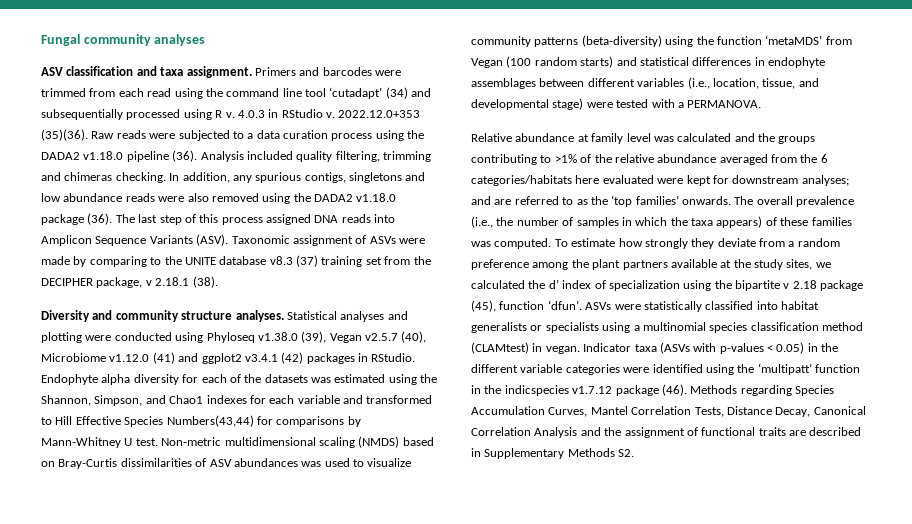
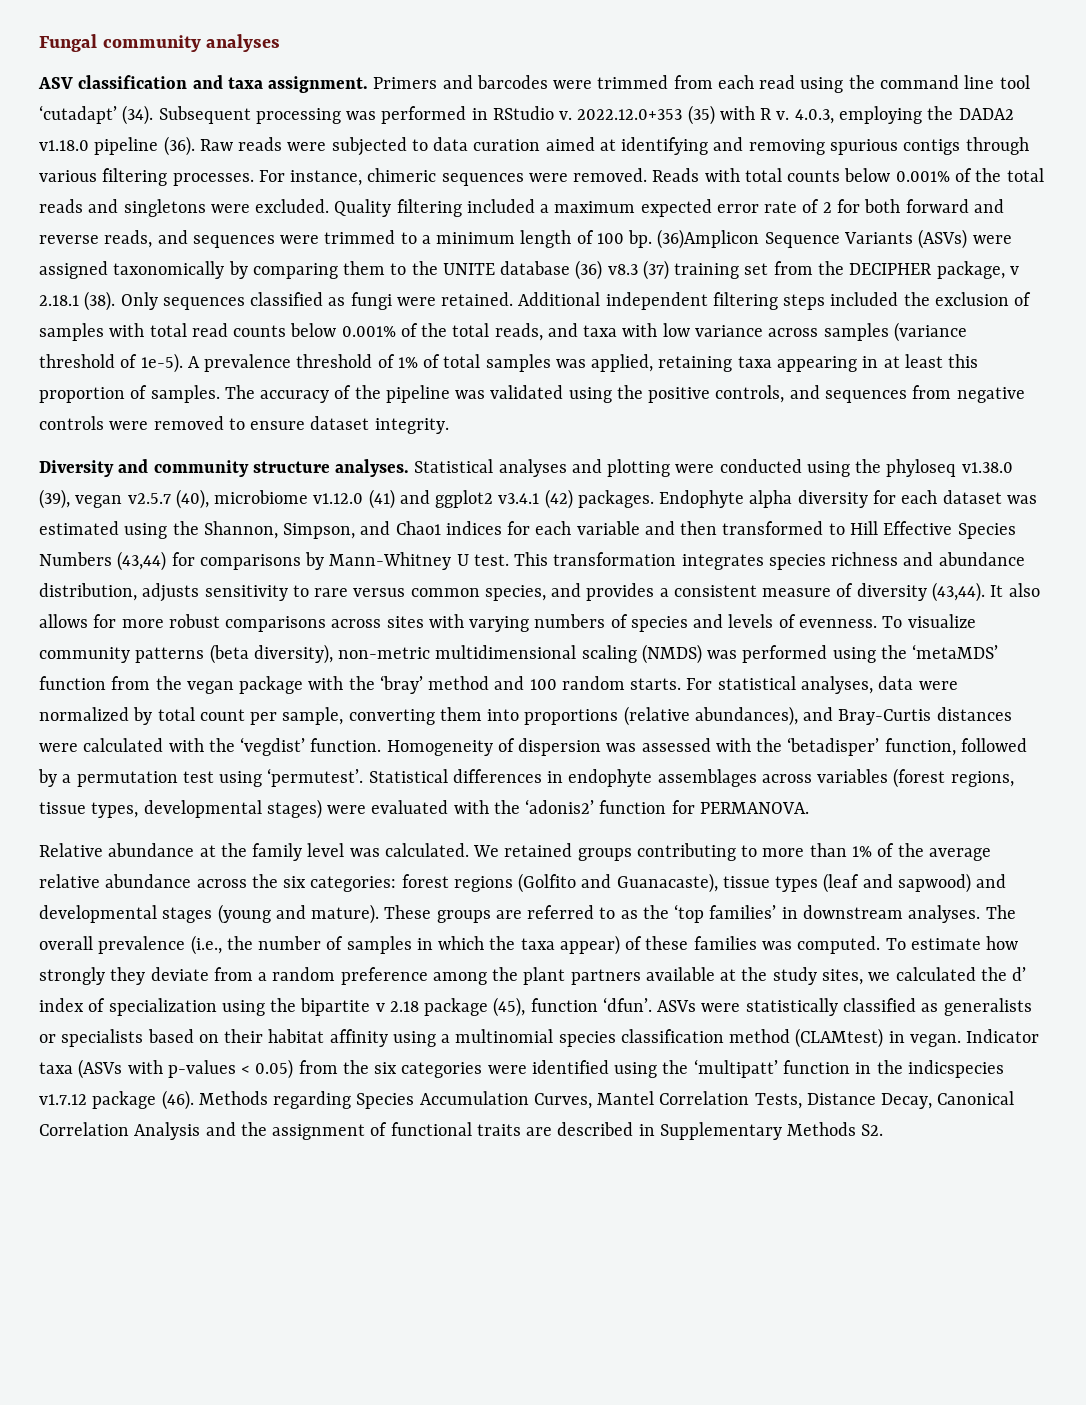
[385,87,432,99] [41,109,421,120] [41,129,88,141] (34) and subsequentially processed using R v. 4.0.3 in RStudio v. 2022.12.0+353 (35)(36). -> [122,105,1014,125] [39,136,195,156] (34). Subsequent processing was performed in RStudio v. 2022.12.0+353 (35) with R v. 4.0.3, employing the DADA2 v1.18.0 pipeline (36).
[247,133,254,139] a -> (428, 145) none
[331,130,425,141] [41,150,431,162] [41,172,426,183] [41,193,397,204] [41,213,396,225] [41,234,425,246] [41,256,70,265] process using the DADA2 v1.18.0 pipeline (36). Analysis included quality filtering, trimming and chimeras checking. In addition, any spurious contigs, singletons and low abundance reads were also removed using the DADA2 v1.18.0 package (36). The last step of this process assigned DNA reads into Amplicon Sequence Variants (ASV). Taxonomic assignment of ASVs were made -> [545,137,1029,155] [39,168,1044,186] [39,199,1004,217] [39,229,1012,249] [39,261,225,279] aimed at identifying and removing spurious contigs through various filtering processes. For instance, chimeric sequences were removed. Reads with total counts below 0.001% of the total reads and singletons were excluded. Quality filtering included a maximum expected error rate of 2 for both forward and reverse reads, and sequences were trimmed to a minimum length of 100 bp. (36)Amplicon Sequence Variants (ASVs) were assigned taxonomically
(147, 261) none -> [343,261,386,275] them
(267, 260) none -> [575,260,603,280] (36)
(218, 282) none -> [120,292,1032,310] [39,322,967,342] [39,353,979,373] [39,385,1025,403] [39,416,449,434] Only sequences classified as fungi were retained. Additional independent filtering steps included the exclusion of samples with total read counts below 0.001% of the total reads, and taxa with low variance across samples (variance threshold of 1e-5). A prevalence threshold of 1% of total samples was applied, retaining taxa appearing in at least this proportion of samples. The accuracy of the pipeline was validated using the positive controls, and sequences from negative controls were removed to ensure dataset integrity.
[206,332,255,343] Phyloseq -> [855,459,957,477] the phyloseq
[329,333,362,343] Vegan -> [75,495,123,508] vegan
[41,353,106,362] Microbiome -> [214,490,309,504] microbiome
[306,353,416,364] packages in RStudio. -> [577,490,654,508] packages.
[229,374,308,383] of the datasets -> [942,490,1002,504] dataset
[206,395,247,404] indexes -> [445,521,502,535] indices
(363, 399) none -> [680,521,718,535] then
[166,415,254,427] Numbers(43,44) -> [39,551,167,571] Numbers (43,44)
[161,436,434,448] [41,458,412,469] [471,35,852,47] [471,56,825,68] [471,77,819,89] [471,98,684,110] Non-metric multidimensional scaling (NMDS) based on Bray-Curtis dissimilarities of ASV abundances was used to visualize community patterns (beta-diversity) using the function ‘metaMDS’ from Vegan (100 random starts) and statistical differences in endophyte assemblages between different variables (i.e., location, tissue, and developmental stage) were tested with a -> [514,552,1025,570] [39,582,1040,602] [39,614,976,632] [39,644,999,664] [39,675,958,694] [39,706,1012,726] [39,737,1027,756] [38,768,1014,788] [39,799,695,819] This transformation integrates species richness and abundance distribution, adjusts sensitivity to rare versus common species, and provides a consistent measure of diversity (43,44). It also allows for more robust comparisons across sites with varying numbers of species and levels of evenness. To visualize community patterns (beta diversity), non-metric multidimensional scaling (NMDS) was performed using the ‘metaMDS’ function from the vegan package with the ‘bray’ method and 100 random starts. For statistical analyses, data were normalized by total count per sample, converting them into proportions (relative abundances), and Bray-Curtis distances were calculated with the ‘vegdist’ function. Homogeneity of dispersion was assessed with the ‘betadisper’ function, followed by a permutation test using ‘permutest’. Statistical differences in endophyte assemblages across variables (forest regions, tissue types, developmental stages) were evaluated with the ‘adonis2’ function for
(589, 138) none -> [220,843,247,857] the
[677,133,816,144] [471,154,612,165] calculated and the groups contributing to >1% of the -> [384,843,991,861] calculated. We retained groups contributing to more than 1% of the average
[719,154,828,165] [471,175,849,186] [471,196,491,205] averaged from the 6 categories/habitats here evaluated were kept for downstream analyses; and -> [196,873,1007,893] [39,904,491,924] across the six categories: forest regions (Golfito and Guanacaste), tissue types (leaf and sapwood) and developmental stages (young and mature). These groups
[682,196,731,205] onwards. -> [781,905,981,923] in downstream analyses.
[716,216,763,228] appears) -> [559,935,620,955] appear)
[756,301,819,310] into habitat -> [921,1003,939,1012] as
(599, 327) none -> [147,1029,388,1047] based on their habitat affinity
[807,343,839,352] [471,364,563,373] in the different variable -> [298,1060,398,1074] from the six

